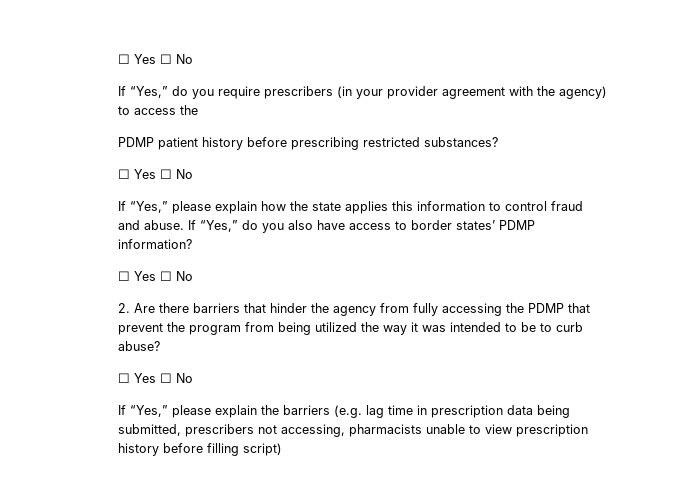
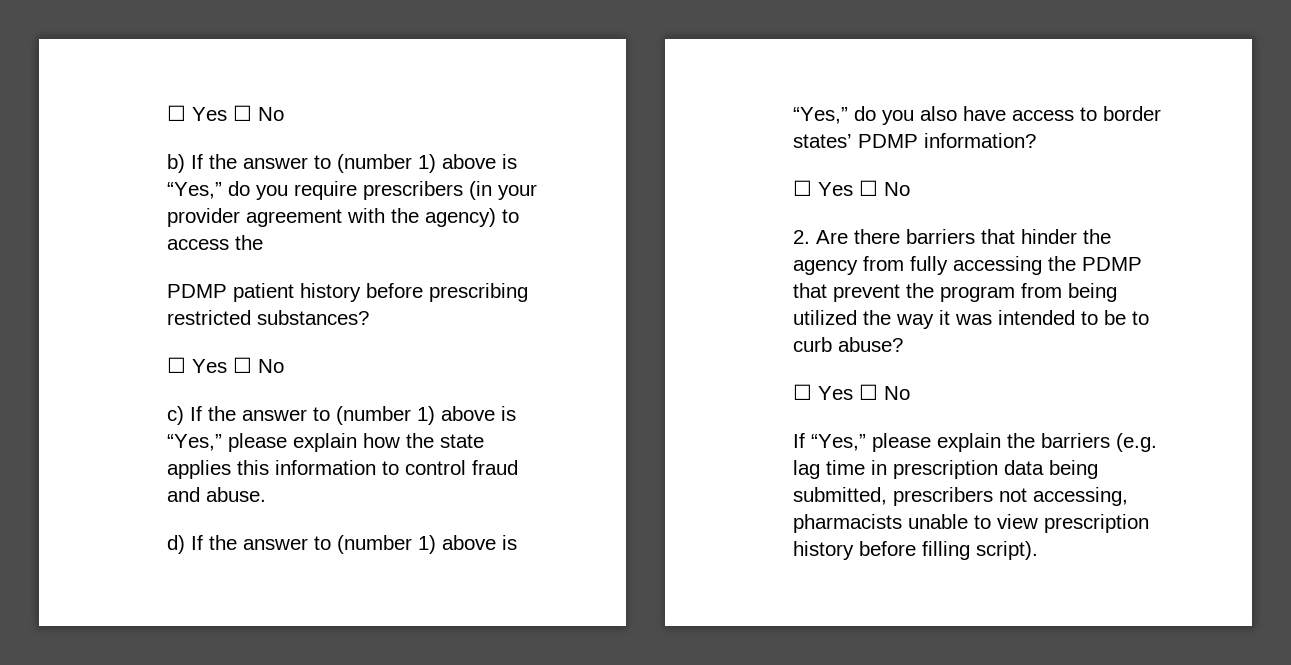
[117,54,193,64] [117,86,126,96] ☐ Yes ☐ No // If -> [167,105,285,121] [167,154,518,173] ☐ Yes ☐ No // b) If the answer to (number 1) above is
[117,201,126,211] If -> [167,406,517,425] c) If the answer to (number 1) above is
[187,220,196,230] If -> [167,535,518,554] // d) If the answer to (number 1) above is
[242,443,282,456] script) -> [976,541,1039,560] script).

